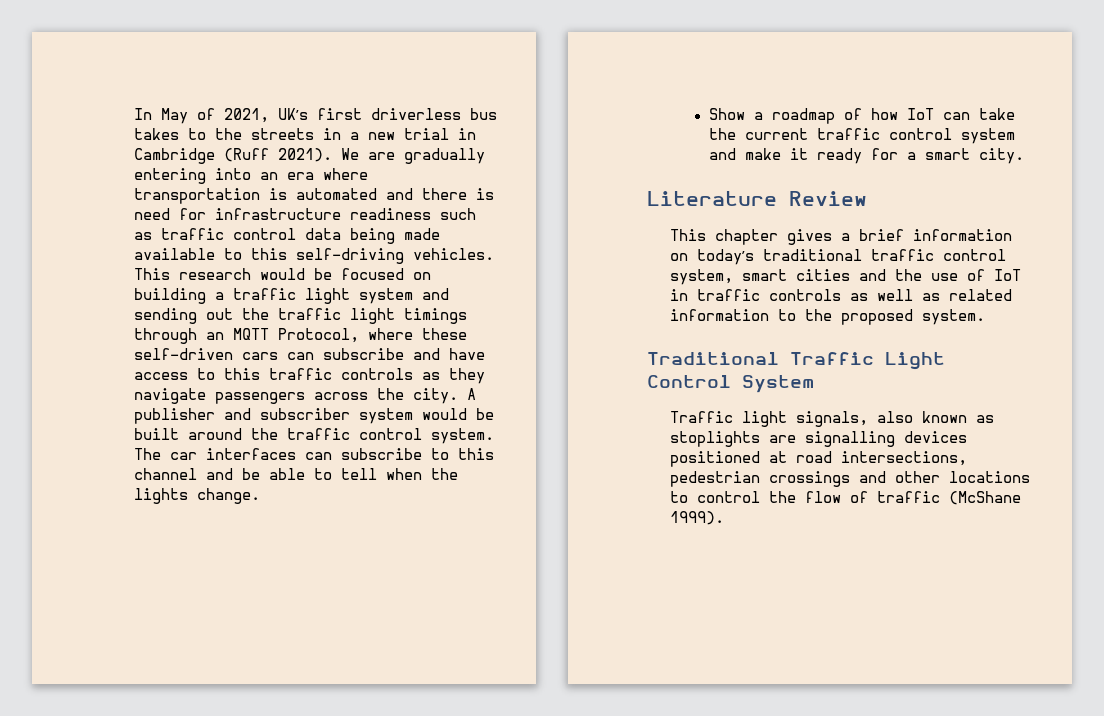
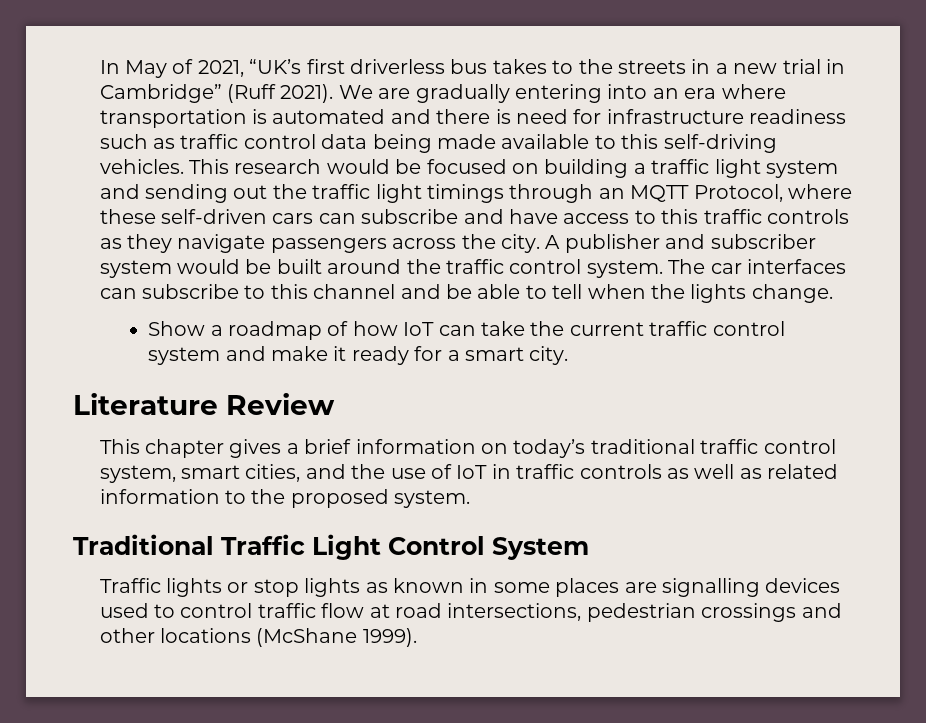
[277,108,308,120] UK’s -> [249,59,302,74] “UK’s
[133,148,215,164] Cambridge -> [99,84,222,103] Cambridge”
[795,269,850,281] cities -> [245,464,301,482] cities,
[741,411,994,427] [669,431,967,447] [669,451,760,467] light signals, also known as stoplights are signalling devices positioned -> [165,578,841,597] [99,603,365,618] lights or stop lights as known in some places are signalling devices used to control traffic flow
[669,491,940,503] to control the flow of traffic -> (251, 635) none

